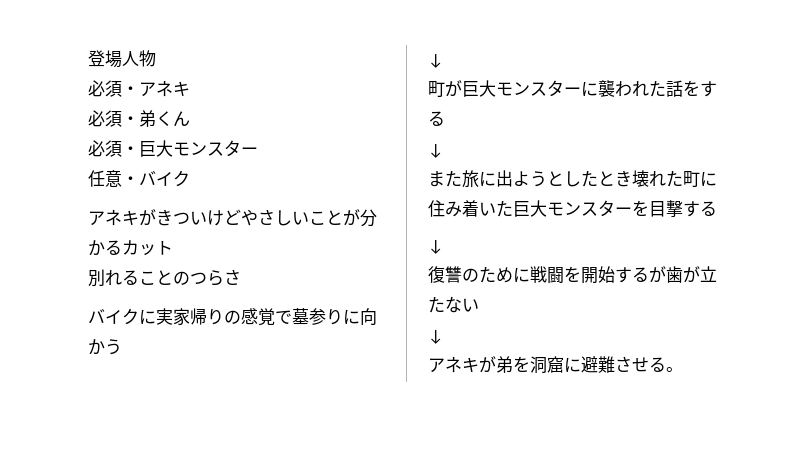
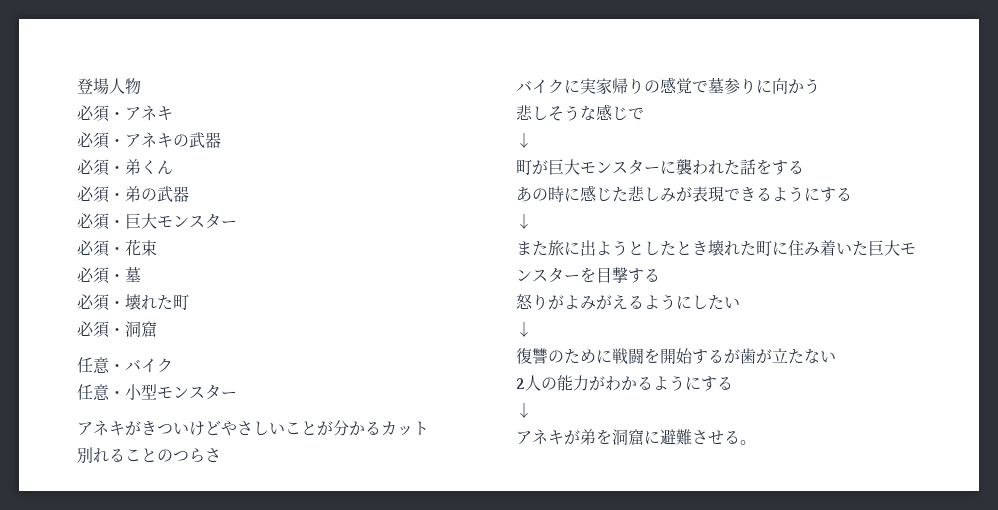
(190, 88) none -> [77,132,221,149] // 必須・アネキの武器
(190, 119) none -> [77,186,189,203] // 必須・弟の武器
[88,170,190,187] 任意・バイク -> [77,239,157,257] [77,266,141,284] [77,294,189,311] [77,321,157,338] [77,357,173,374] [77,384,237,401] 必須・花束 // 必須・墓 // 必須・壊れた町 // 必須・洞窟 // 任意・バイク // 任意・小型モンスター
(122, 347) none -> [516,104,644,121] // 悲しそうな感じで
(445, 118) none -> [516,185,852,202] // あの時に感じた悲しみが表現できるようにする
(717, 208) none -> [516,294,740,310] // 怒りがよみがえるようにしたい
(479, 305) none -> [516,375,733,391] // 2人の能力がわかるようにする

